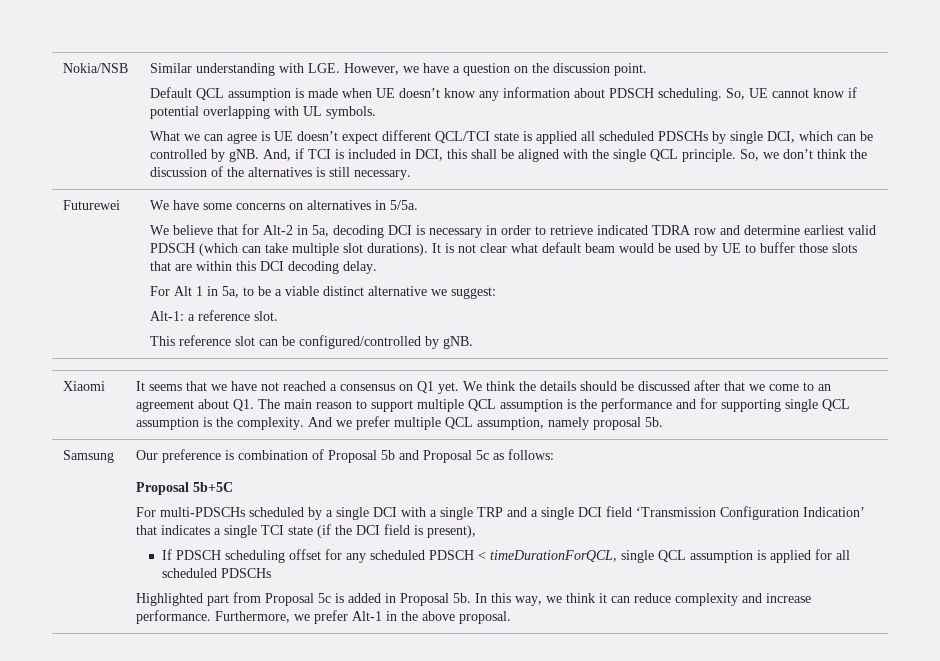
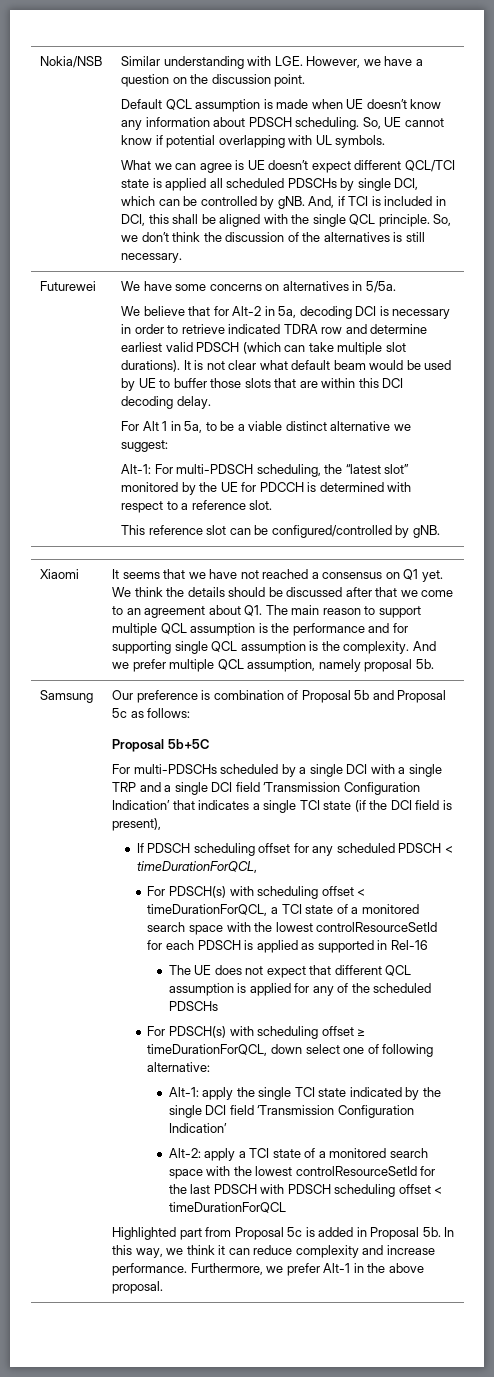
(184, 316) none -> [154,464,410,477] [121,482,412,495] [121,501,178,513] For multi-PDSCH scheduling, the “latest slot” monitored by the UE for PDCCH is determined with respect to
[620,550,654,563] single -> [147,886,366,899] [147,904,419,916] [147,922,438,935] [147,940,428,953] [168,965,382,978] // For PDSCH(s) with scheduling offset < timeDurationForQCL, a TCI state of a monitored search space with the lowest controlResourceSetId for each PDSCH is applied as supported in Rel-16 // The UE does not expect that different
[835,550,850,560] [161,568,271,578] all scheduled PDSCHs -> [312,983,432,996] [168,1001,218,1011] [147,1026,366,1039] [147,1044,434,1057] [147,1062,211,1072] [168,1087,441,1100] [168,1105,414,1118] [168,1123,227,1133] [168,1148,428,1161] [168,1166,436,1179] [168,1184,443,1197] [168,1202,286,1213] any of the scheduled PDSCHs // For PDSCH(s) with scheduling offset ≥ timeDurationForQCL, down select one of following alternative: // Alt-1: apply the single TCI state indicated by the single DCI field ‘Transmission Configuration Indication’ // Alt-2: apply a TCI state of a monitored search space with the lowest controlResourceSetId for the last PDSCH with PDSCH scheduling offset < timeDurationForQCL

